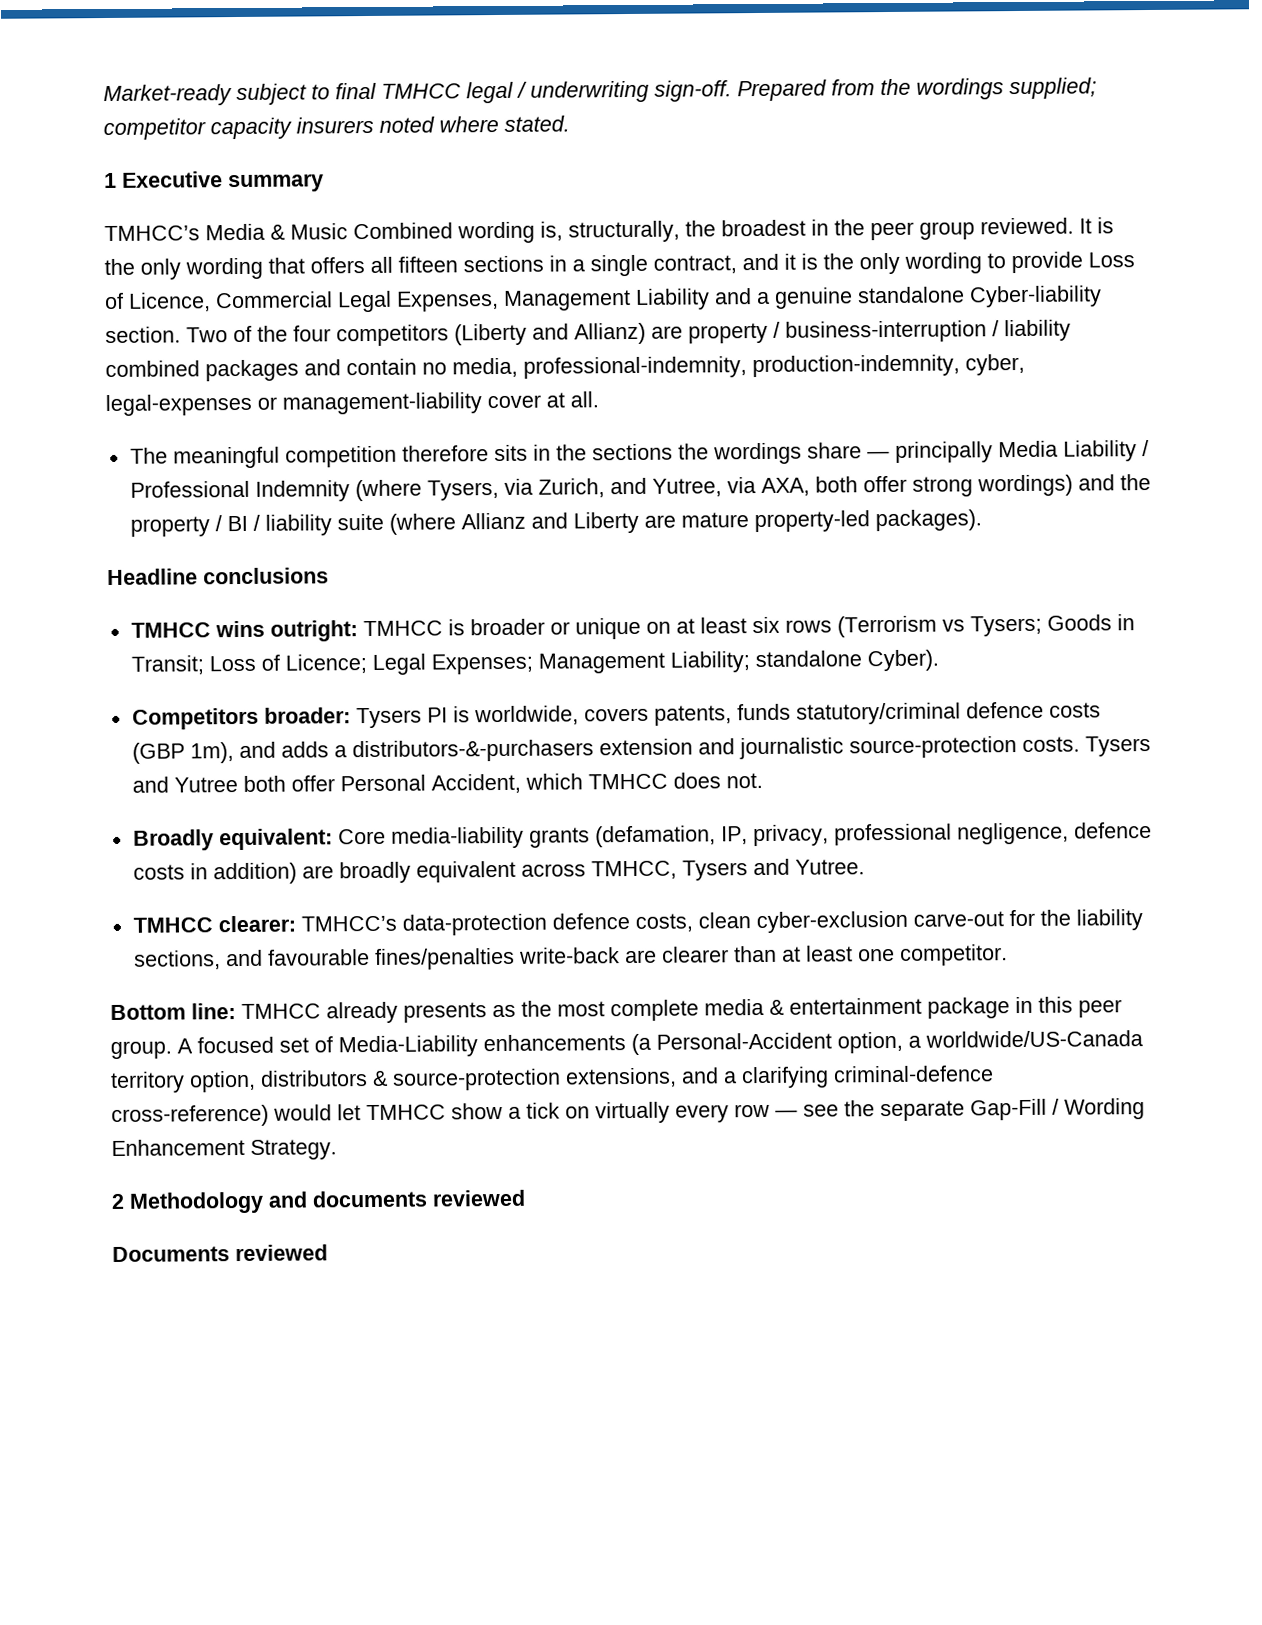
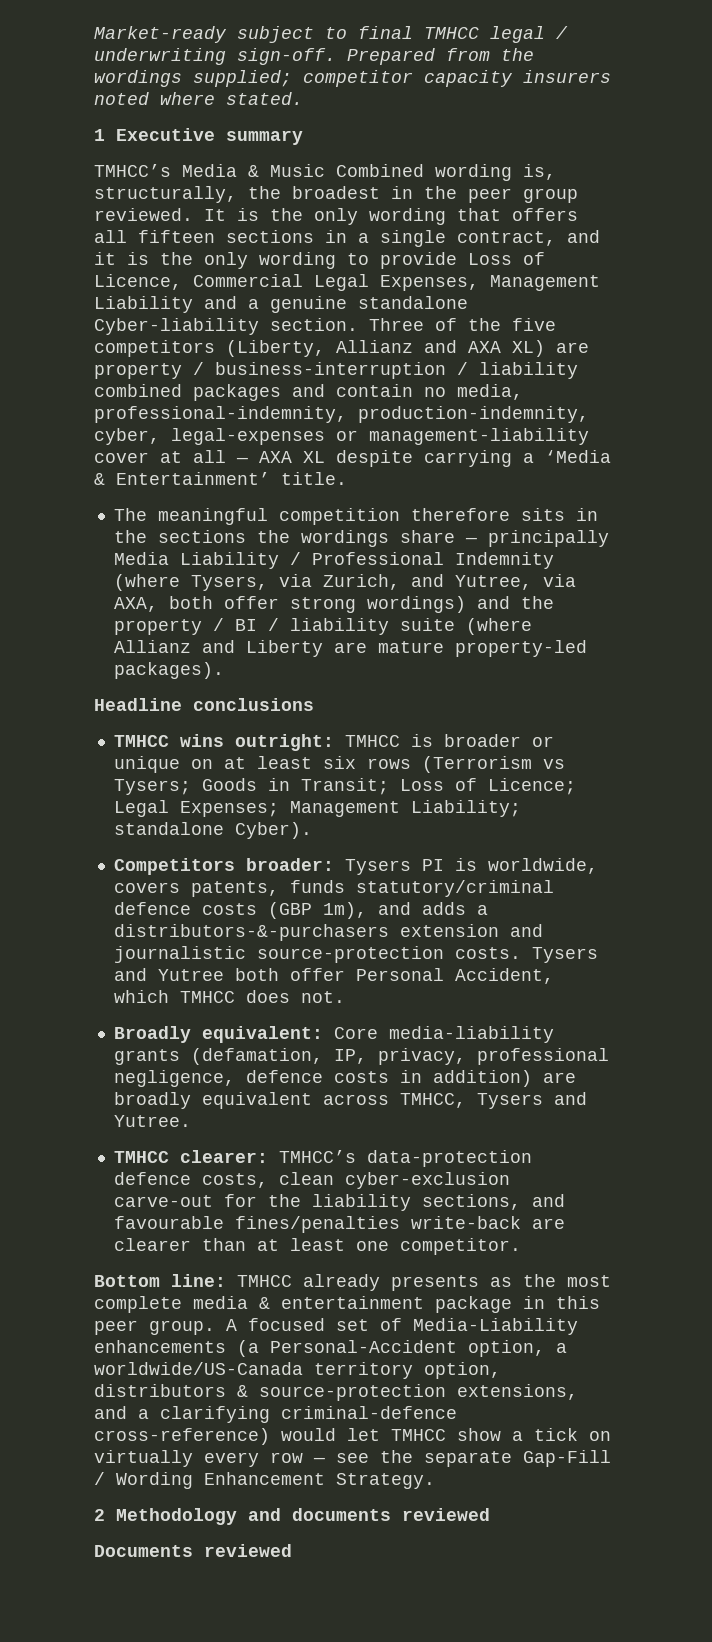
[186,327,228,343] Two -> [369,318,424,331] Three
[293,322,646,347] four competitors (Liberty and Allianz) -> [512,318,556,331] [94,340,545,357] five competitors (Liberty, Allianz and AXA XL)
[570,391,599,408] all. -> [193,450,611,467] [94,472,347,485] all — AXA XL despite carrying a ‘Media & Entertainment’ title.

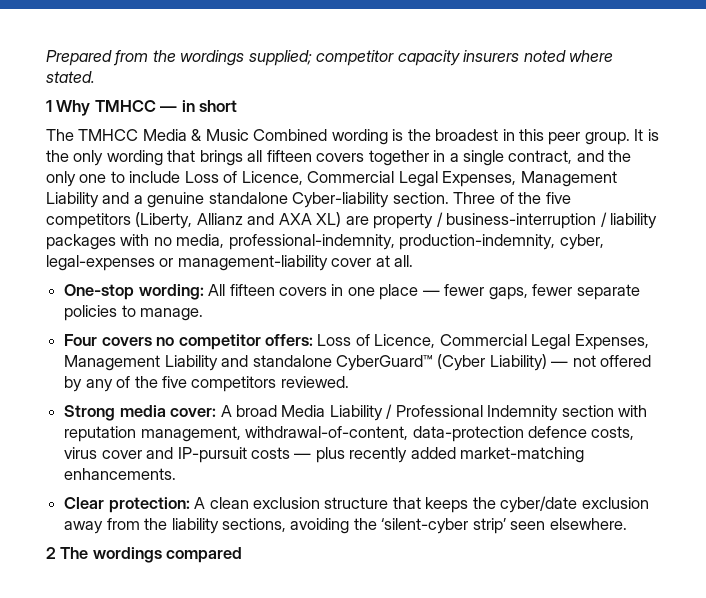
[94,26,568,43] [94,48,336,65] Market-ready subject to final TMHCC legal / underwriting sign-off. -> (46, 58) none
[116,128,303,145] [94,164,171,177] Executive summary // TMHCC’s -> [56,100,238,116] [46,129,139,141] Why TMHCC — in short // The TMHCC
[523,164,556,180] [94,186,237,203] is, structurally, -> [392,129,404,141] is
[424,186,578,203] [94,208,193,221] the peer group reviewed. -> [519,129,630,145] this peer group.
[512,208,578,221] offers -> [199,150,243,166] brings
[226,230,314,243] sections -> [316,150,429,166] covers together
[94,252,457,269] it is the only wording to provide -> [608,150,632,162] [46,171,181,187] the only one to include
[94,384,413,401] combined packages and contain -> [46,234,150,250] packages with
[193,450,611,467] [94,472,347,485] [113,508,598,525] [113,530,609,547] all — AXA XL despite carrying a ‘Media & Entertainment’ title. // The meaningful competition therefore sits in the sections the wordings share — principally -> [394,255,414,267] [64,284,640,300] [64,305,204,321] [64,334,649,350] [64,354,652,371] [64,376,349,392] [64,405,277,421] all. // One-stop wording: All fifteen covers in one place — fewer gaps, fewer separate policies to manage. // Four covers no competitor offers: Loss of Licence, Commercial Legal Expenses, Management Liability and standalone CyberGuard™ (Cyber Liability) — not offered by any of the five competitors reviewed. // Strong media cover: A broad
[113,574,576,591] [113,596,554,613] [113,618,532,635] [113,640,587,657] [113,662,224,679] [94,698,314,711] [113,734,554,751] [113,756,565,773] [113,778,576,795] [113,800,521,817] [113,822,312,839] [113,858,598,875] [113,880,554,897] [113,902,488,919] [113,924,543,941] [113,946,598,963] [113,968,554,984] [113,990,345,1003] [113,1026,554,1043] [113,1048,609,1065] [113,1070,576,1087] [113,1092,587,1109] [113,1115,191,1127] [113,1150,532,1167] [113,1172,510,1189] [113,1194,565,1211] [113,1216,565,1233] [113,1238,521,1255] [94,1274,611,1291] [94,1296,600,1313] [94,1318,578,1335] [94,1340,567,1357] [94,1362,501,1379] [94,1384,578,1401] [94,1406,457,1423] [94,1428,611,1445] [94,1450,611,1467] [94,1472,435,1489] [94,1508,490,1525] [94,1544,292,1557] (where Tysers, via Zurich, and Yutree, via AXA, both offer strong wordings) and the property / BI / liability suite (where Allianz and Liberty are mature property-led packages). // Headline conclusions // TMHCC wins outright: TMHCC is broader or unique on at least six rows (Terrorism vs Tysers; Goods in Transit; Loss of Licence; Legal Expenses; Management Liability; standalone Cyber). // Competitors broader: Tysers PI is worldwide, covers patents, funds statutory/criminal defence costs (GBP 1m), and adds a distributors-&-purchasers extension and journalistic source-protection costs. Tysers and Yutree both offer Personal Accident, which TMHCC does not. // Broadly equivalent: Core media-liability grants (defamation, IP, privacy, professional negligence, defence costs in addition) are broadly equivalent across TMHCC, Tysers and Yutree. // TMHCC clearer: TMHCC’s data-protection defence costs, clean cyber-exclusion carve-out for the liability sections, and favourable fines/penalties write-back are clearer than at least one competitor. // Bottom line: TMHCC already presents as the most complete media & entertainment package in this peer group. A focused set of Media-Liability enhancements (a Personal-Accident option, a worldwide/US-Canada territory option, distributors & source-protection extensions, and a clarifying criminal-defence cross-reference) would let TMHCC show a tick on virtually every row — see the separate Gap-Fill / Wording Enhancement Strategy. // 2 Methodology and documents reviewed // Documents reviewed -> [561,405,648,417] [64,426,635,442] [64,447,585,463] [64,468,177,480] [64,496,649,513] [64,518,627,534] [46,547,243,563] section with reputation management, withdrawal-of-content, data-protection defence costs, virus cover and IP-pursuit costs — plus recently added market-matching enhancements. // Clear protection: A clean exclusion structure that keeps the cyber/date exclusion away from the liability sections, avoiding the ‘silent-cyber strip’ seen elsewhere. // 2 The wordings compared

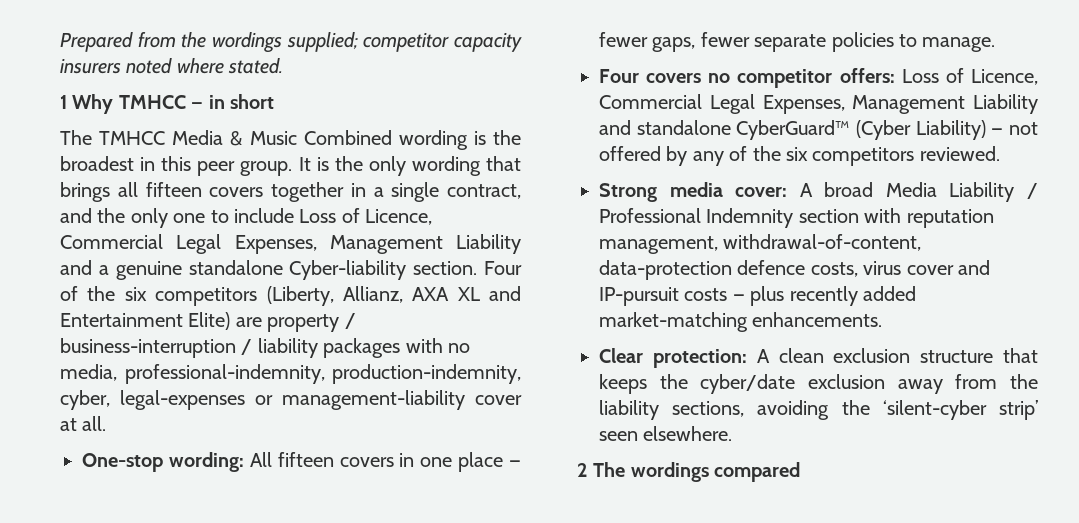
[453,192,571,204] Three of the five -> [484,261,523,275] [60,286,147,301] Four of the six
[196,212,342,227] Allianz and AXA XL) -> [342,286,521,303] [60,312,231,330] Allianz, AXA XL and Entertainment Elite)
[161,376,187,388] five -> [786,147,808,161] six

